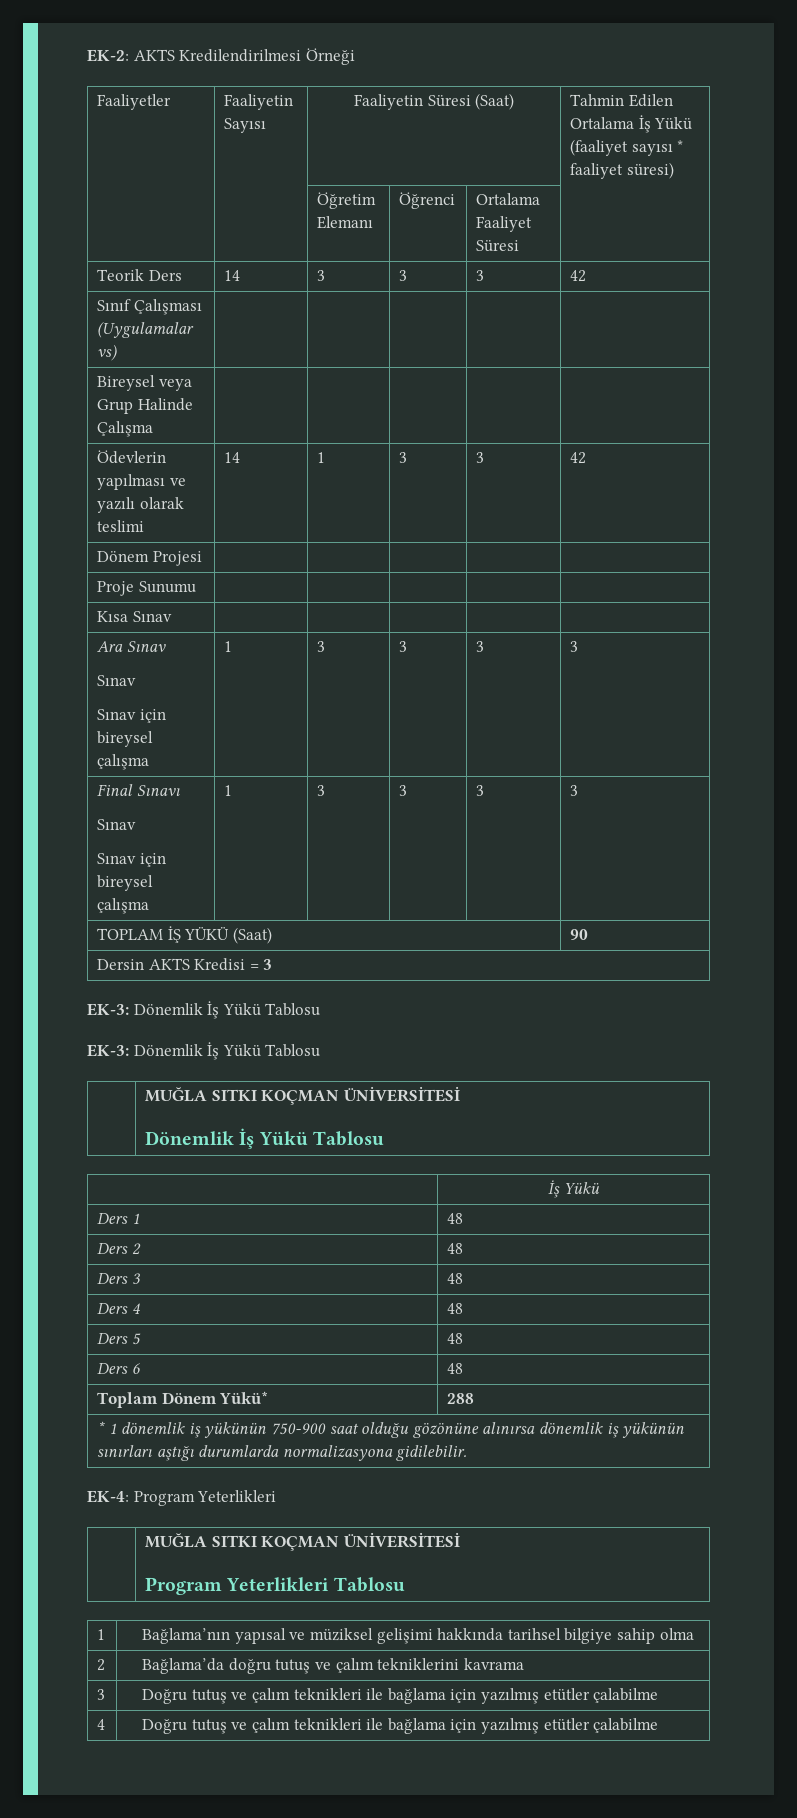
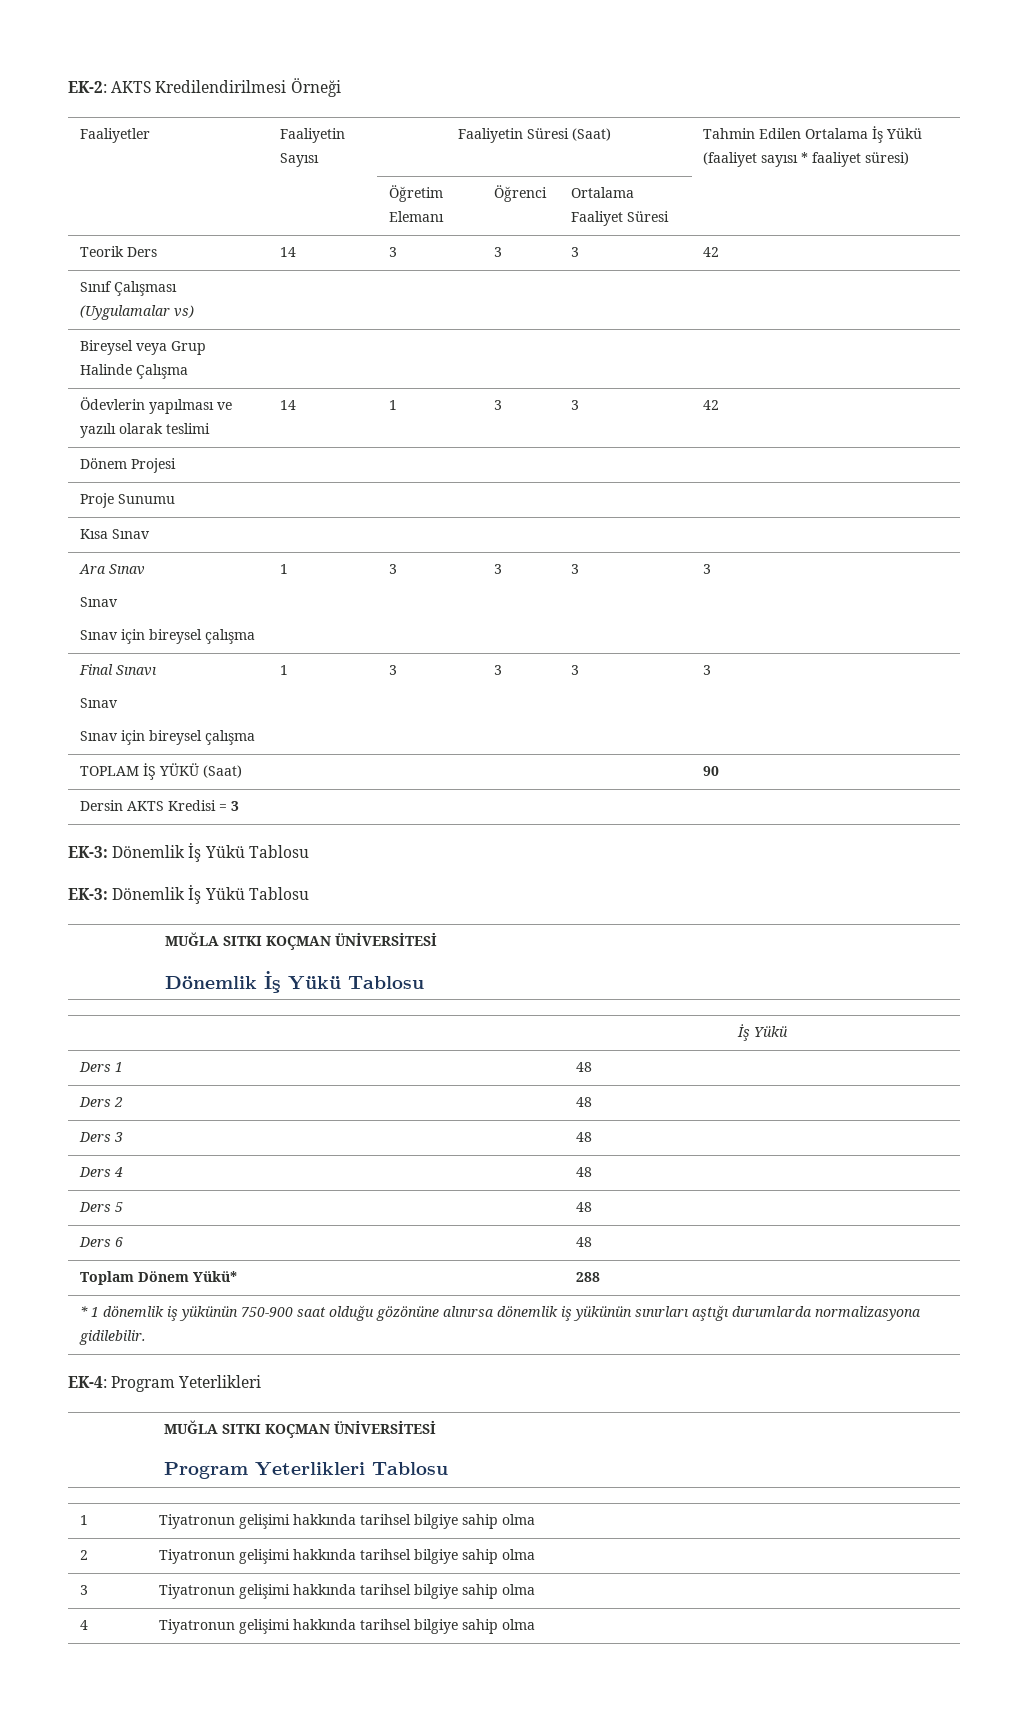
[142,1628,374,1644] Bağlama’nın yapısal ve müziksel -> [158,1514,235,1529] Tiyatronun
[142,1658,524,1674] [97,1689,106,1700] [142,1688,659,1704] [97,1719,106,1730] [142,1718,659,1734] Bağlama’da doğru tutuş ve çalım tekniklerini kavrama // 3 | Doğru tutuş ve çalım teknikleri ile bağlama için yazılmış etütler çalabilme // 4 | Doğru tutuş ve çalım teknikleri ile bağlama için yazılmış etütler çalabilme -> [158,1549,535,1564] [80,1585,89,1595] [158,1584,535,1599] [80,1620,89,1630] [158,1619,535,1634] Tiyatronun gelişimi hakkında tarihsel bilgiye sahip olma // 3 | Tiyatronun gelişimi hakkında tarihsel bilgiye sahip olma // 4 | Tiyatronun gelişimi hakkında tarihsel bilgiye sahip olma

